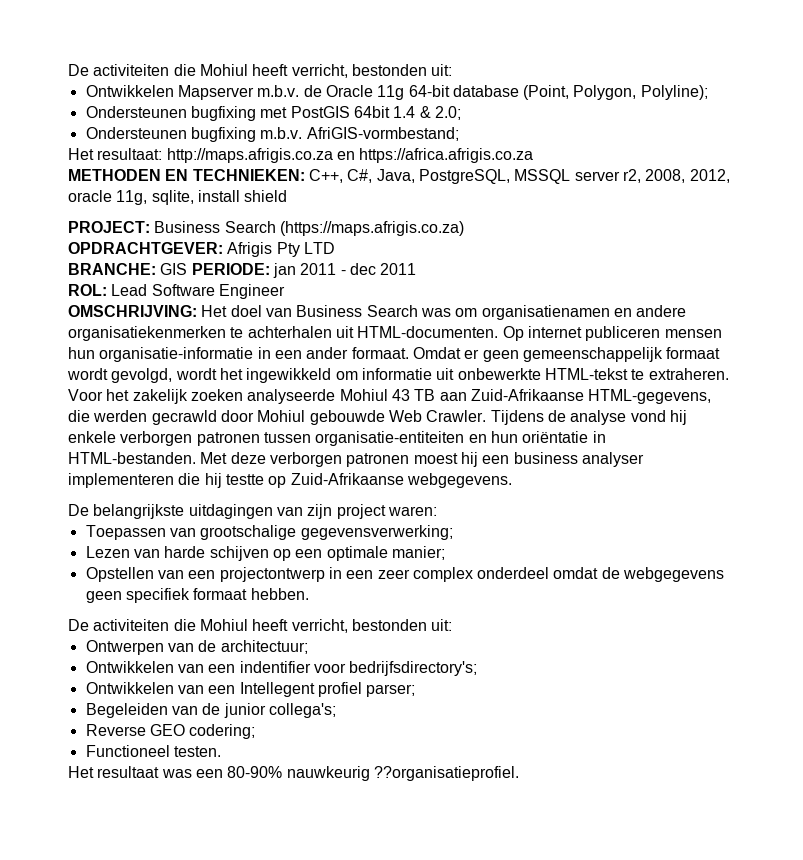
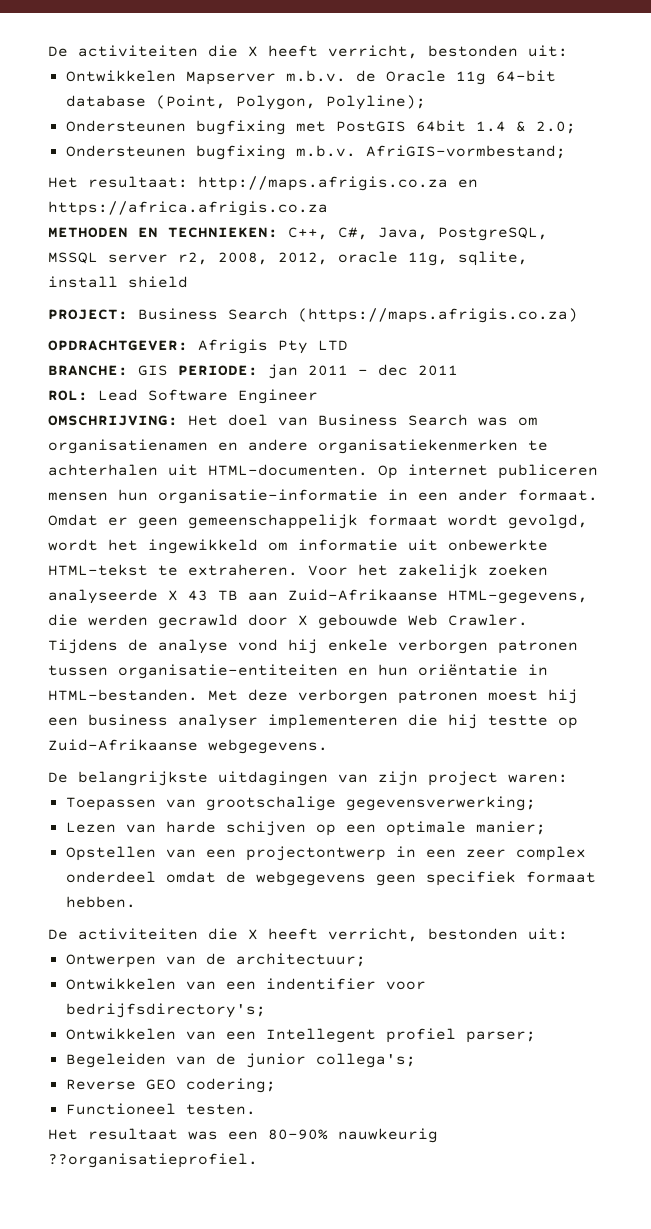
[68,64,248,76] De activiteiten die Mohiul -> [48,45,258,57] De activiteiten die X
[339,389,388,401] Mohiul -> [168,590,178,601] X
[257,410,306,422] Mohiul -> [298,615,308,626] X
[199,619,248,631] Mohiul -> [248,929,258,940] X

